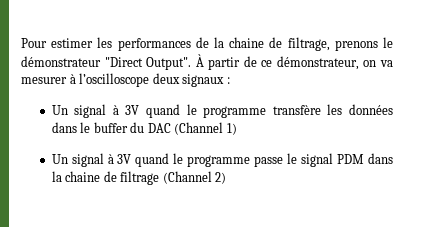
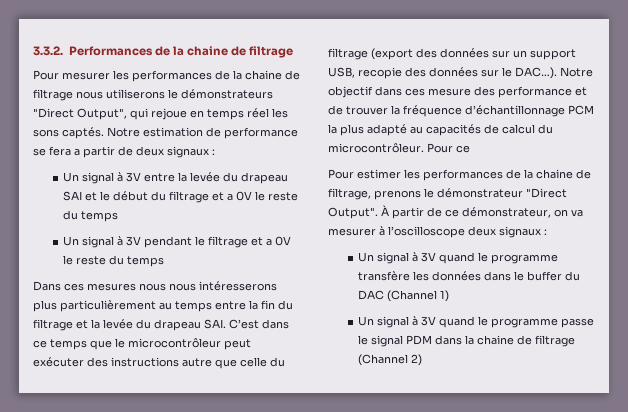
(21, 43) none -> [33,46,294,58] [33,70,300,82] [33,89,273,101] [33,108,288,120] [33,127,298,139] [33,146,215,158] [62,172,288,184] [62,191,298,203] [62,210,118,222] [62,236,291,248] [62,255,164,267] [33,281,277,291] [33,300,293,312] [33,319,289,331] [33,338,251,350] [33,357,285,369] [328,48,576,60] [328,67,593,79] [328,86,587,98] [328,105,594,117] [328,124,553,136] [328,143,470,153] 3.3.2. Performances de la chaine de filtrage // Pour mesurer les performances de la chaine de filtrage nous utiliserons le démonstrateurs "Direct Output", qui rejoue en temps réel les sons captés. Notre estimation de performance se fera a partir de deux signaux : // Un signal à 3V entre la levée du drapeau SAI et le début du filtrage et a 0V le reste du temps // Un signal à 3V pendant le filtrage et a 0V le reste du temps // Dans ces mesures nous nous intéresserons plus particulièrement au temps entre la fin du filtrage et la levée du drapeau SAI. C’est dans ce temps que le microcontrôleur peut exécuter des instructions autre que celle du filtrage (export des données sur un support USB, recopie des données sur le DAC…). Notre objectif dans ces mesure des performance et de trouver la fréquence d’échantillonnage PCM la plus adapté au capacités de calcul du microcontrôleur. Pour ce //

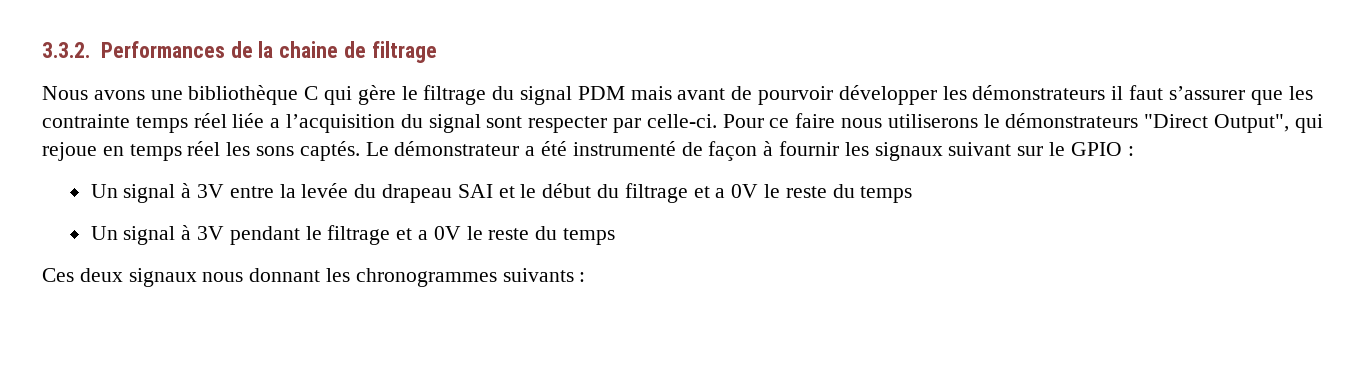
[33,70,300,82] [33,89,73,101] Pour mesurer les performances de la chaine de filtrage -> [42,85,1313,105] [42,113,836,133] Nous avons une bibliothèque C qui gère le filtrage du signal PDM mais avant de pourvoir développer les démonstrateurs il faut s’assurer que les contrainte temps réel liée a l’acquisition du signal sont respecter par celle-ci. Pour ce faire
[107,127,298,139] [33,146,209,158] Notre estimation de performance se fera a partir de deux signaux -> [365,141,1122,161] Le démonstrateur a été instrumenté de façon à fournir les signaux suivant sur le GPIO
[33,281,277,291] [33,300,293,312] [33,319,289,331] [33,338,251,350] [33,357,285,369] [328,48,576,60] [328,67,593,79] [328,86,587,98] [328,105,594,117] [328,124,553,136] [328,143,470,153] [328,169,591,181] [328,188,567,200] [328,205,583,219] [328,226,547,238] [357,252,558,264] [357,271,580,281] [357,290,449,302] [357,316,594,328] [357,335,575,347] [357,354,422,366] Dans ces mesures nous nous intéresserons plus particulièrement au temps entre la fin du filtrage et la levée du drapeau SAI. C’est dans ce temps que le microcontrôleur peut exécuter des instructions autre que celle du filtrage (export des données sur un support USB, recopie des données sur le DAC…). Notre objectif dans ces mesure des performance et de trouver la fréquence d’échantillonnage PCM la plus adapté au capacités de calcul du microcontrôleur. Pour ce // Pour estimer les performances de la chaine de filtrage, prenons le démonstrateur "Direct Output". À partir de ce démonstrateur, on va mesurer à l’oscilloscope deux signaux : // Un signal à 3V quand le programme transfère les données dans le buffer du DAC (Channel 1) // Un signal à 3V quand le programme passe le signal PDM dans la chaine de filtrage (Channel 2) -> [42,268,586,287] Ces deux signaux nous donnant les chronogrammes suivants :

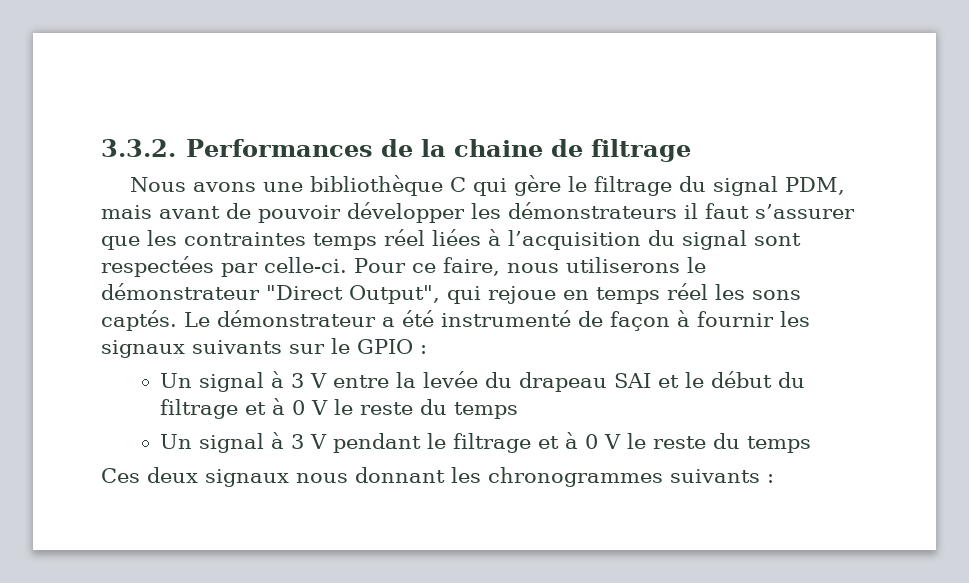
[577,86,625,100] PDM -> [785,177,846,195] PDM,
[758,86,834,105] pourvoir -> [258,205,341,223] pouvoir
[42,113,281,133] contrainte temps réel liée a -> [184,229,501,250] contraintes temps réel liées à
[528,116,608,133] respecter -> [101,256,214,277] respectées
[795,113,836,128] faire -> [442,257,500,276] faire,
[1005,113,1139,128] démonstrateurs -> [101,283,260,300] démonstrateur
[948,142,1012,156] suivant -> [192,340,282,354] suivants
[196,184,224,198] 3V -> [291,373,328,388] 3 V
[715,184,759,198] a 0V -> [272,398,329,415] à 0 V
[196,226,224,240] 3V -> [291,434,328,449] 3 V
[417,226,461,240] a 0V -> [565,432,622,449] à 0 V

